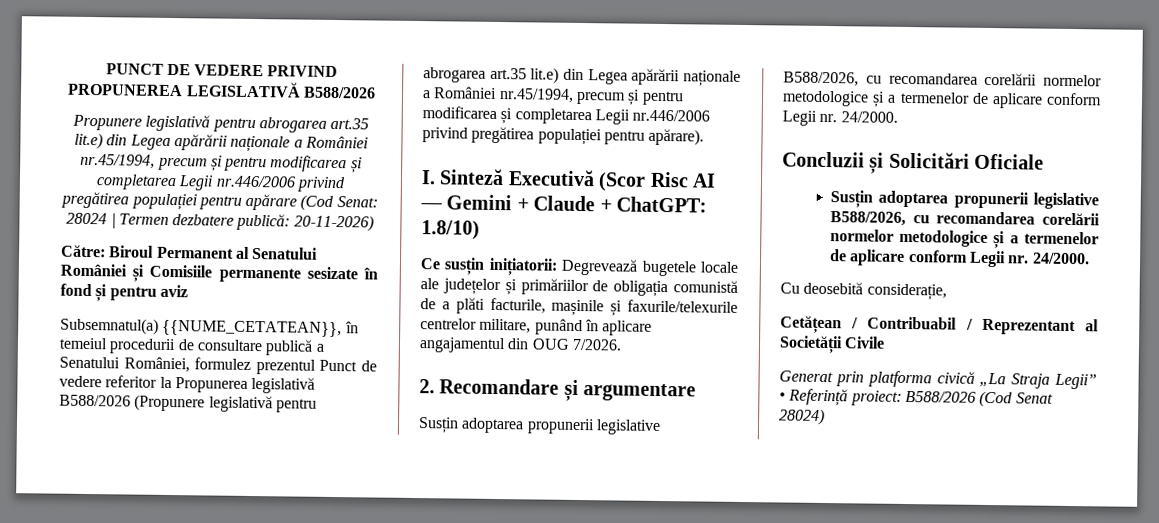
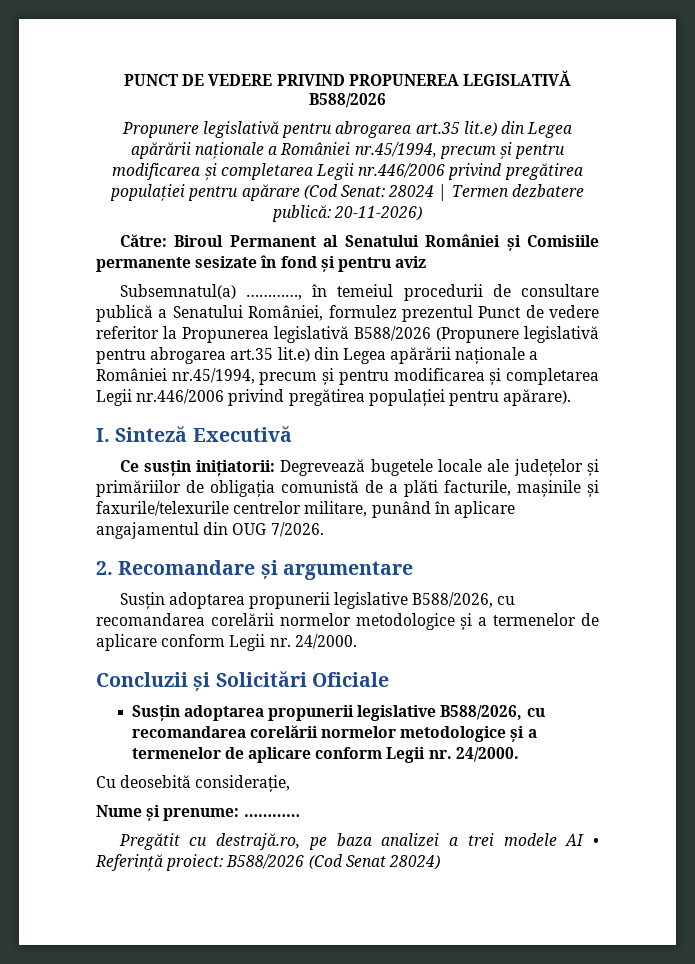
[162,319,343,338] {{NUME_CETATEAN}}, -> [245,294,302,300] …………,
[598,171,716,192] [420,194,707,213] [421,220,480,240] (Scor Risc AI — Gemini + Claude + ChatGPT: 1.8/10) -> (292, 434) none
[780,315,1099,336] [779,335,886,354] [779,370,1097,390] Cetățean / Contribuabil / Reprezentant al Societății Civile // Generat prin platforma civică „La Straja Legii” -> [96,805,300,821] [118,833,585,850] Nume și prenume: ………… // Pregătit cu destrajă.ro, pe baza analizei a trei modele AI

